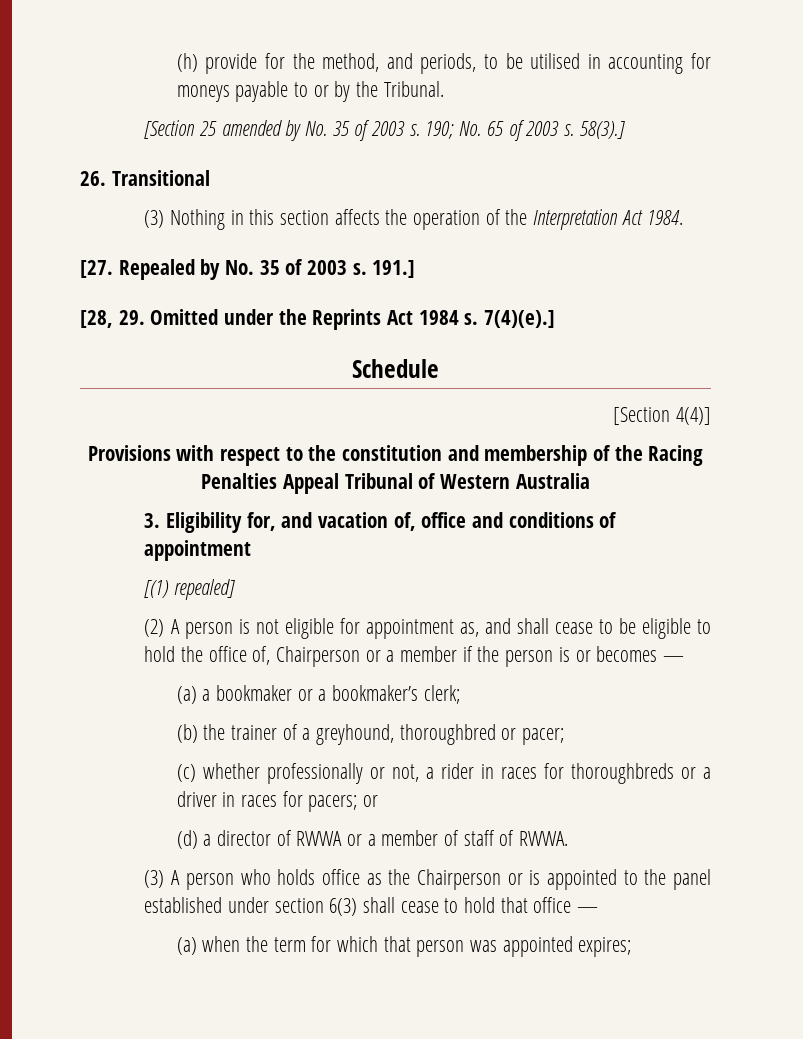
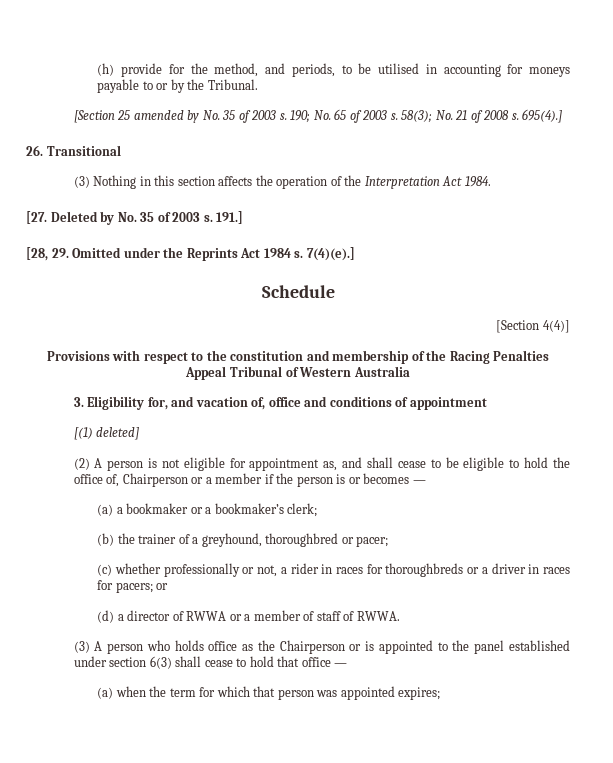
[579,121,625,139] 58(3).] -> [401,109,563,123] 58(3); No. 21 of 2008 s. 695(4).]
[118,259,195,280] Repealed -> [50,211,98,222] Deleted
[174,579,236,600] repealed] -> [96,427,140,440] deleted]

